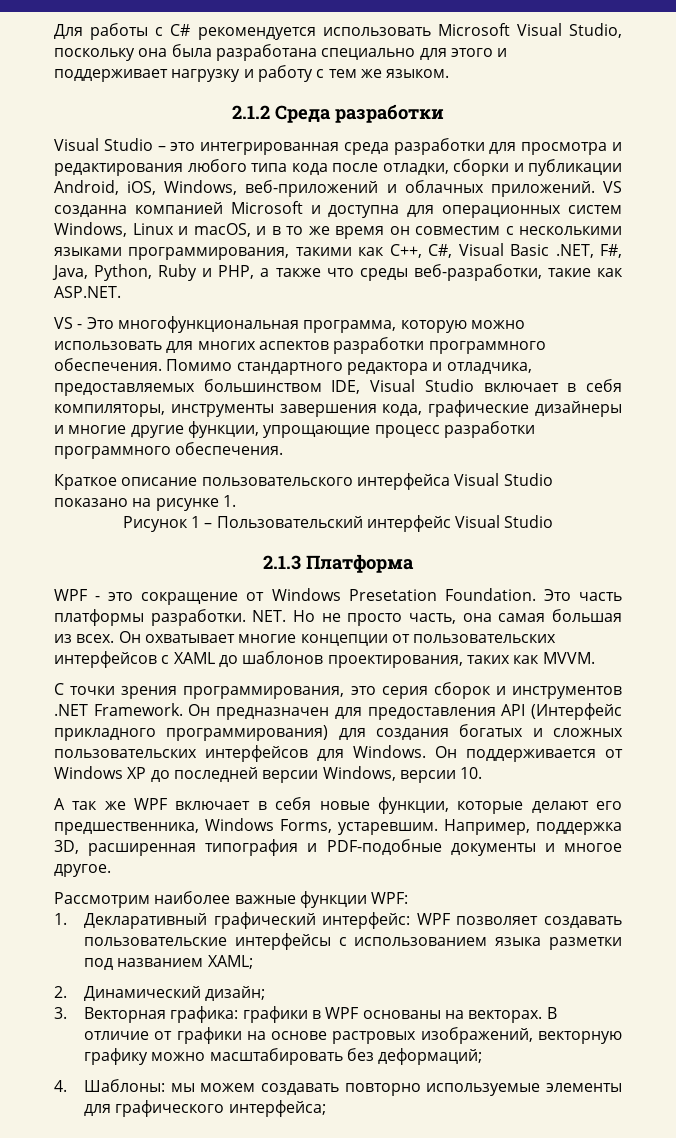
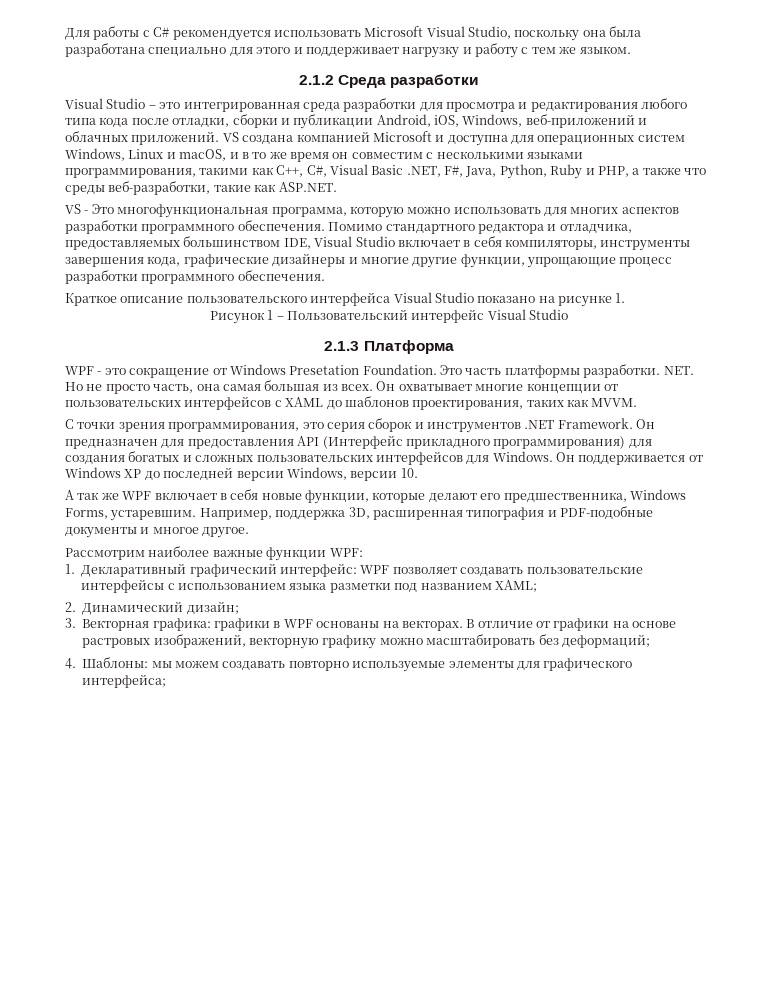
[54,205,127,217] cозданна -> [242,135,294,145] создана

